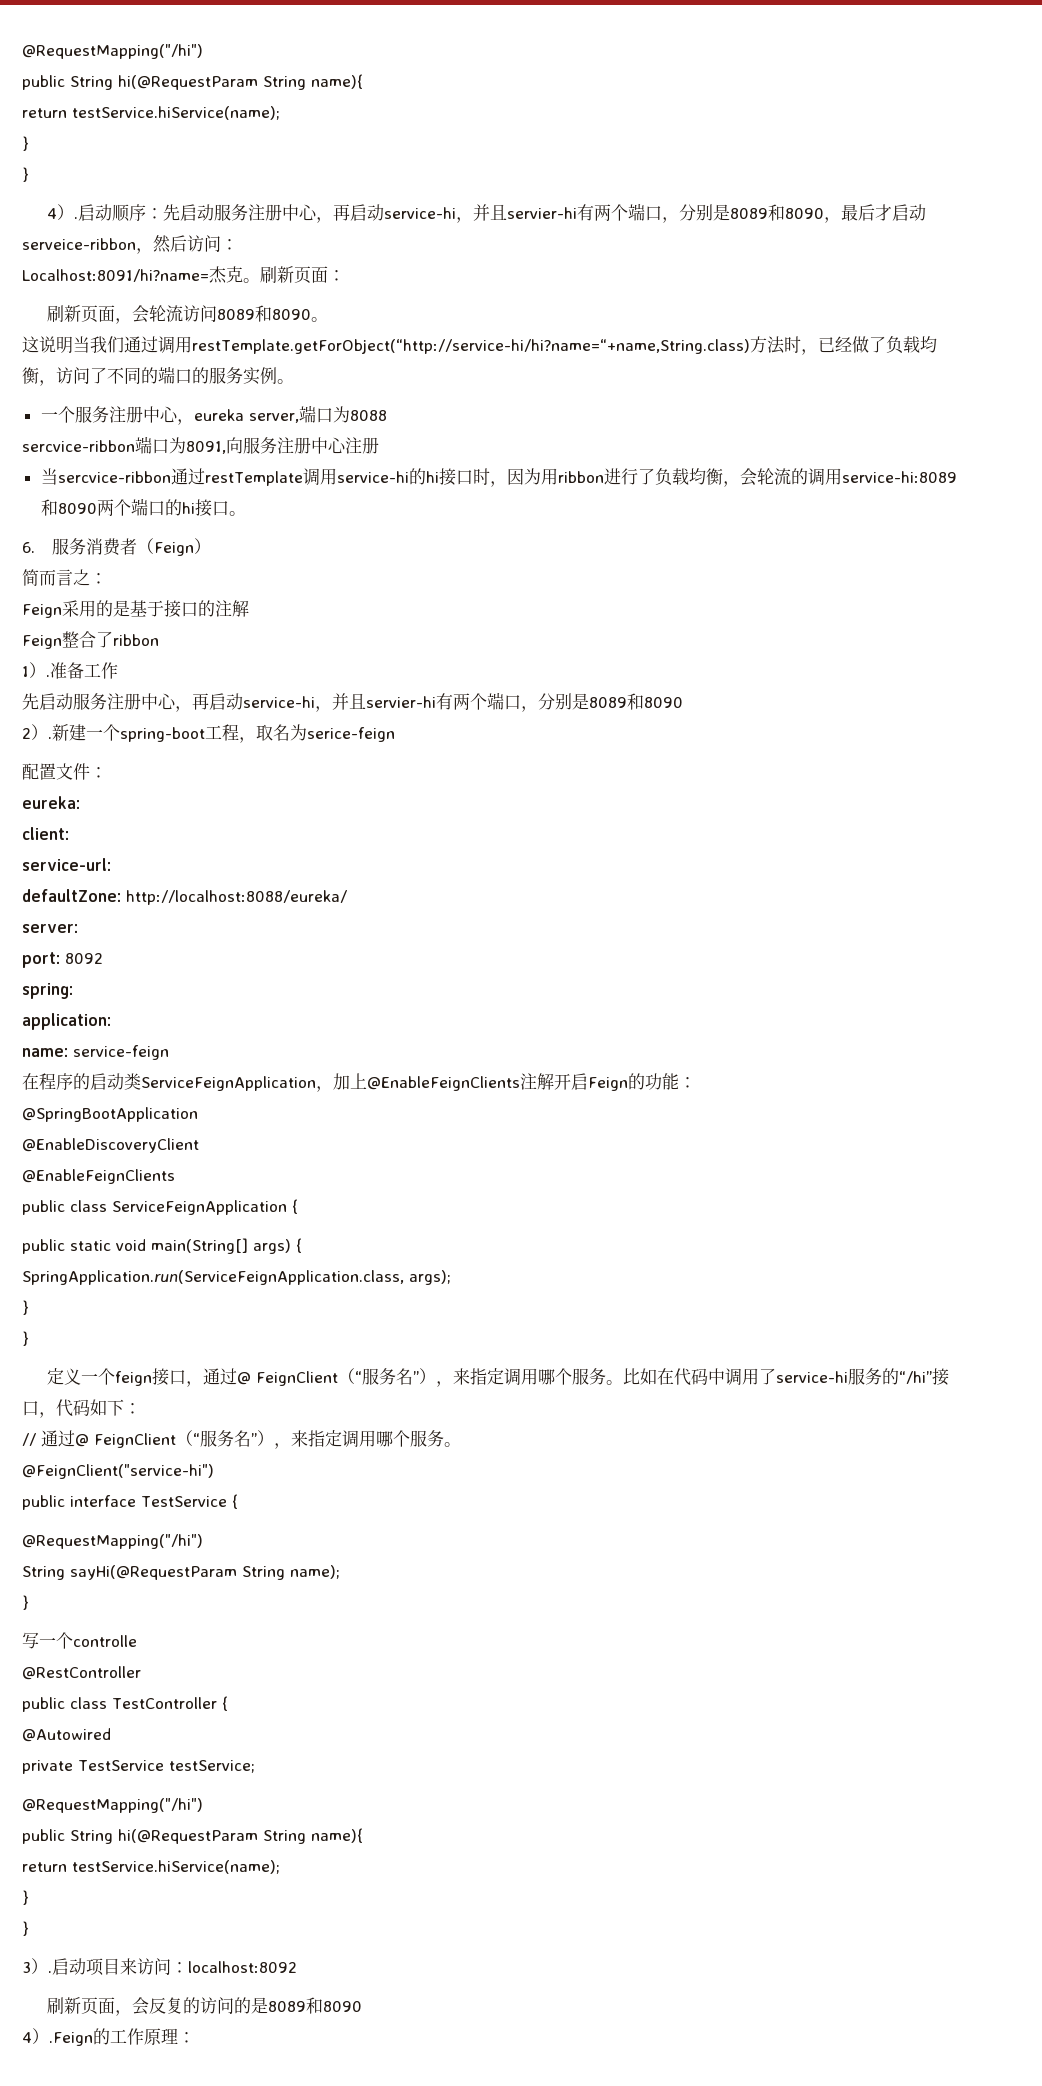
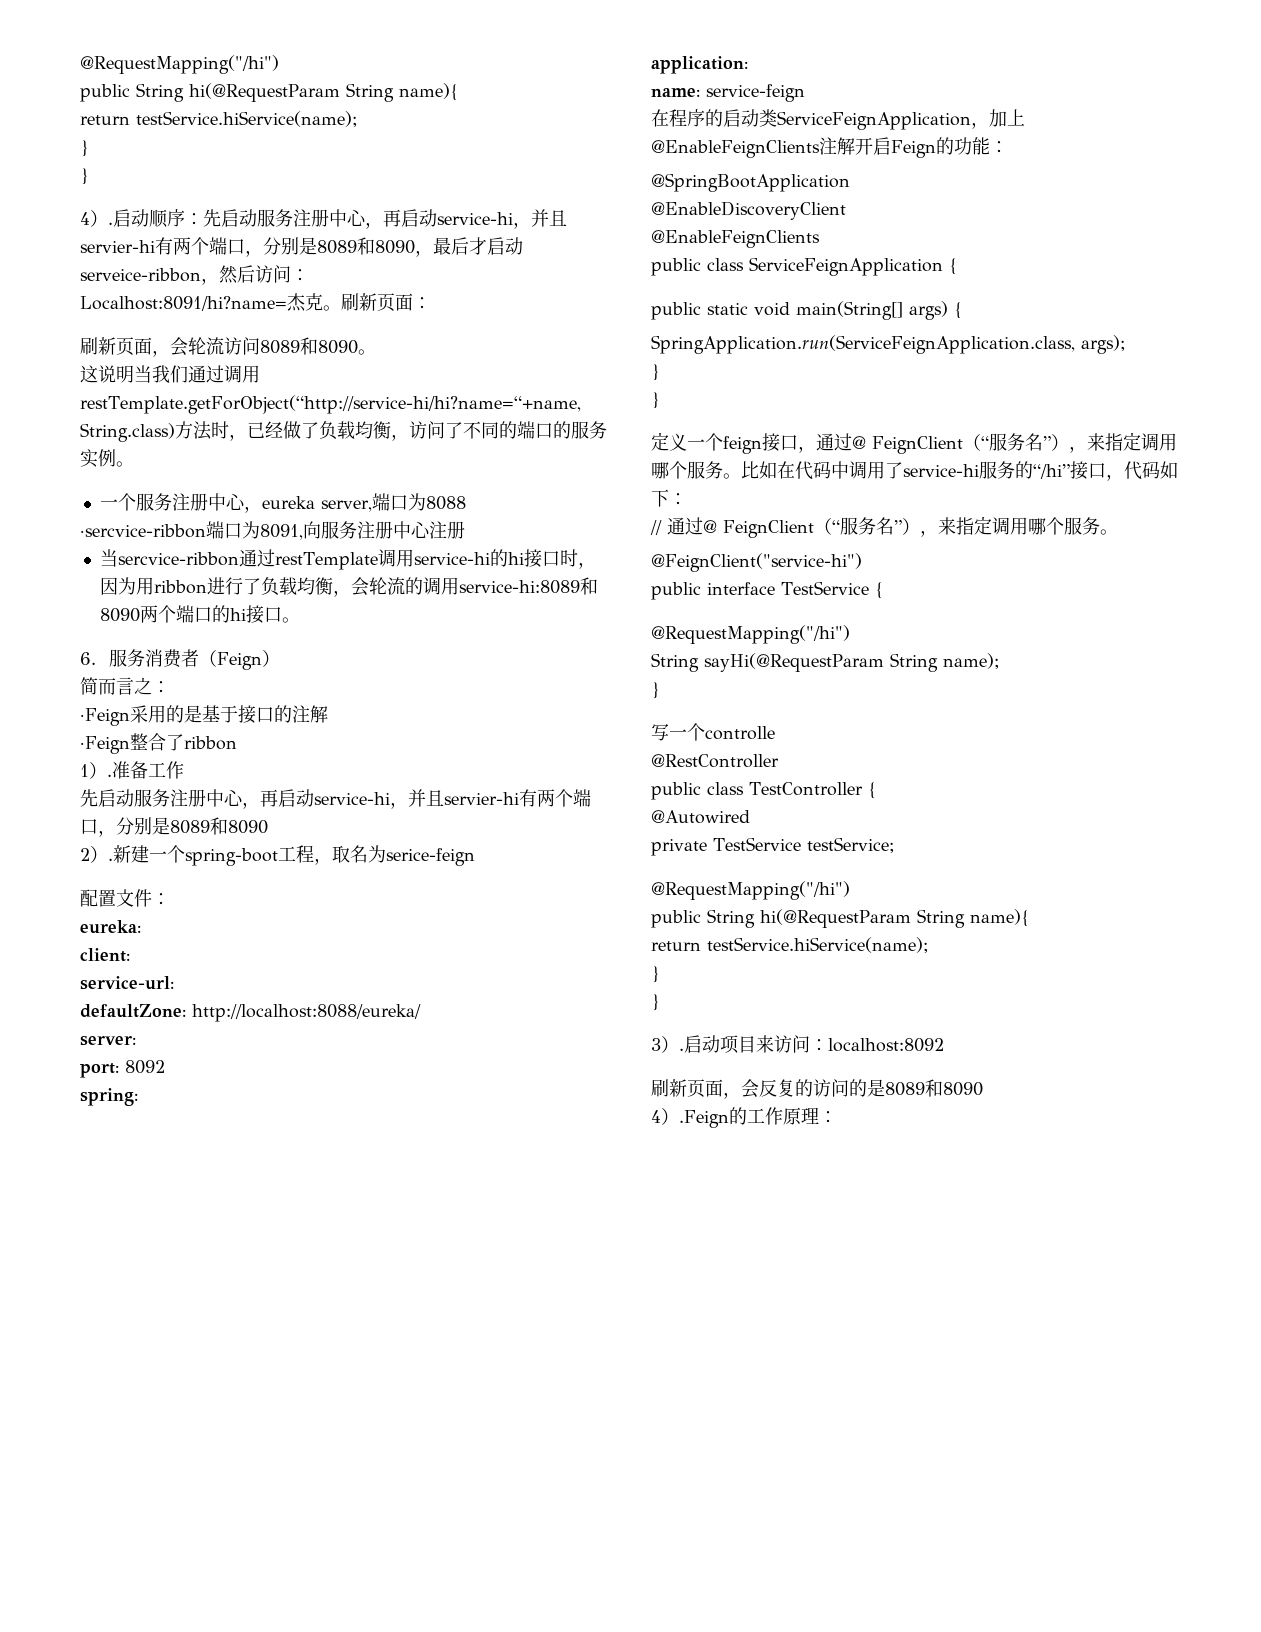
[22,440,135,452] sercvice-ribbon -> [80,524,206,538] ·sercvice-ribbon
[22,604,62,618] Feign -> [80,708,130,726] ·Feign
[22,635,62,649] Feign -> [80,736,130,754] ·Feign

